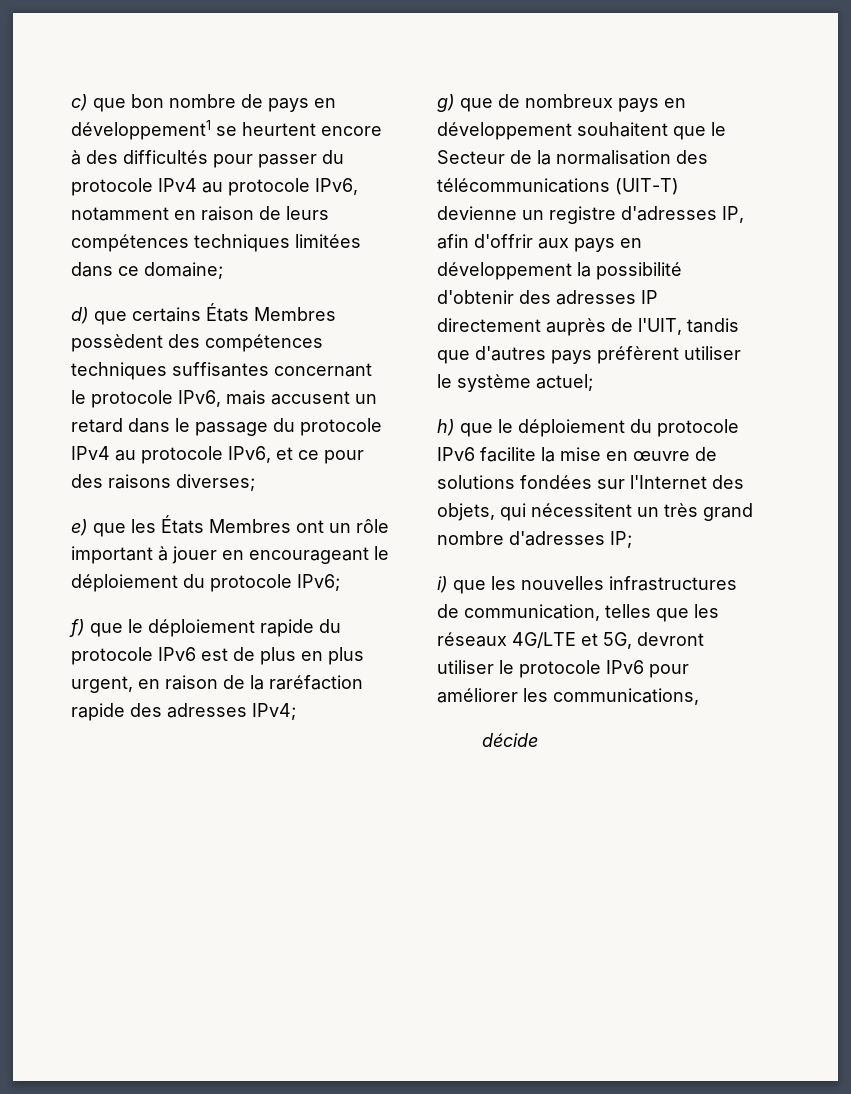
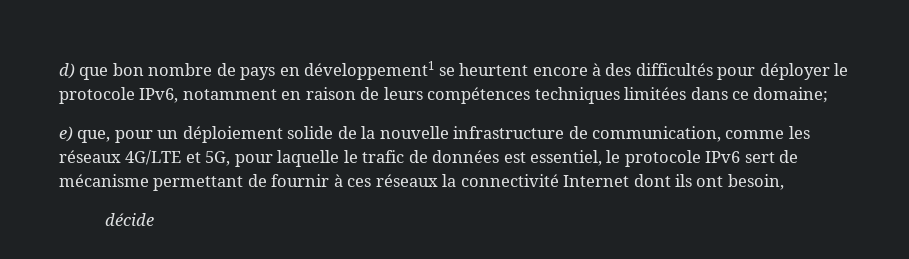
[71,94,88,111] c) -> [59,63,75,79] d)
[258,150,344,168] [71,178,223,196] passer du protocole IPv4 au -> [759,63,849,80] déployer le
[71,303,336,325] [71,334,323,352] [71,362,372,380] [71,390,377,408] [71,418,382,436] [71,446,364,464] [71,474,255,491] [71,515,389,537] [71,546,389,564] [71,574,340,592] [69,619,341,637] [71,647,364,665] [71,675,363,693] [71,703,296,721] [437,94,686,112] [437,122,726,140] [437,150,708,165] [437,178,679,195] [437,206,744,224] [437,234,642,252] [437,262,682,280] [437,290,658,305] [437,318,739,336] [437,346,741,364] [437,374,593,392] [437,419,739,437] [437,447,717,462] [437,475,744,489] [437,503,753,521] [437,531,632,548] [437,576,737,594] [437,604,689,622] d) que certains États Membres possèdent des compétences techniques suffisantes concernant le protocole IPv6, mais accusent un retard dans le passage du protocole IPv4 au protocole IPv6, et ce pour des raisons diverses; // e) que les États Membres ont un rôle important à jouer en encourageant le déploiement du protocole IPv6; // f) que le déploiement rapide du protocole IPv6 est de plus en plus urgent, en raison de la raréfaction rapide des adresses IPv4; // g) que de nombreux pays en développement souhaitent que le Secteur de la normalisation des télécommunications (UIT-T) devienne un registre d'adresses IP, afin d'offrir aux pays en développement la possibilité d'obtenir des adresses IP directement auprès de l'UIT, tandis que d'autres pays préfèrent utiliser le système actuel; // h) que le déploiement du protocole IPv6 facilite la mise en œuvre de solutions fondées sur l'Internet des objets, qui nécessitent un très grand nombre d'adresses IP; // i) que les nouvelles infrastructures de communication, telles que -> [59,126,785,143] e) que, pour un déploiement solide de la nouvelle infrastructure de communication, comme
[637,632,704,646] [437,660,689,678] [437,688,699,705] devront utiliser le protocole IPv6 pour améliorer les communications, -> [234,150,799,167] [59,174,784,191] pour laquelle le trafic de données est essentiel, le protocole IPv6 sert de mécanisme permettant de fournir à ces réseaux la connectivité Internet dont ils ont besoin,

